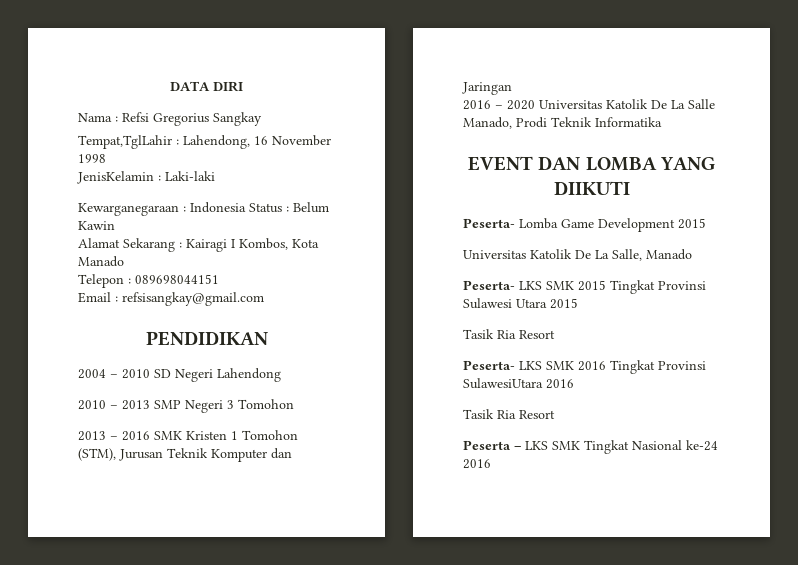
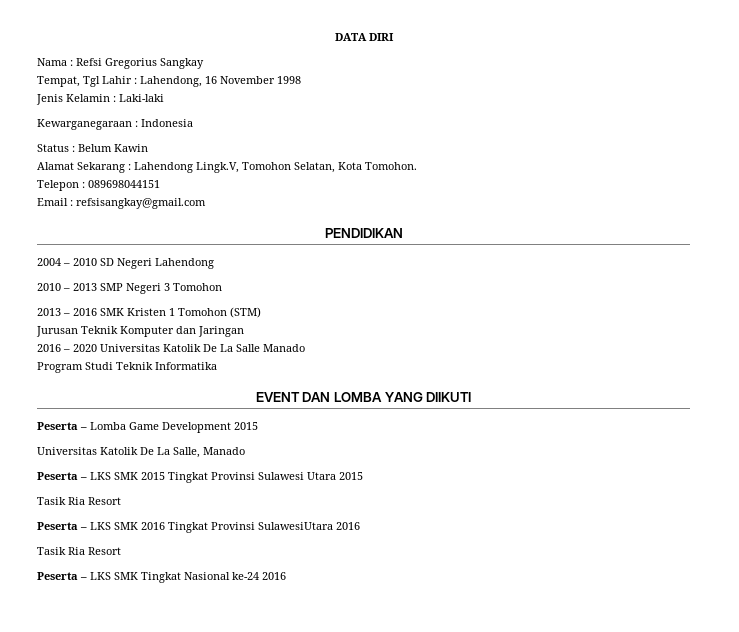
[78,135,172,149] Tempat,TglLahir -> [37,76,132,87] Tempat, Tgl Lahir
[77,171,154,184] JenisKelamin -> [36,94,110,105] Jenis Kelamin
(246, 207) none -> (193, 123) //
[186,238,319,252] [78,256,124,267] Kairagi I Kombos, Kota Manado -> [134,162,417,173] Lahendong Lingk.V, Tomohon Selatan, Kota Tomohon.
[78,448,116,461] (STM), -> [230,307,261,318] (STM) //
[463,117,547,129] Manado, Prodi -> [263,344,305,352] [37,362,113,373] Manado // Program Studi
[463,218,515,228] Peserta- -> [37,422,87,430] Peserta –
[463,280,515,290] Peserta- -> [37,472,87,480] Peserta –
[463,360,515,370] Peserta- -> [37,522,87,530] Peserta –

